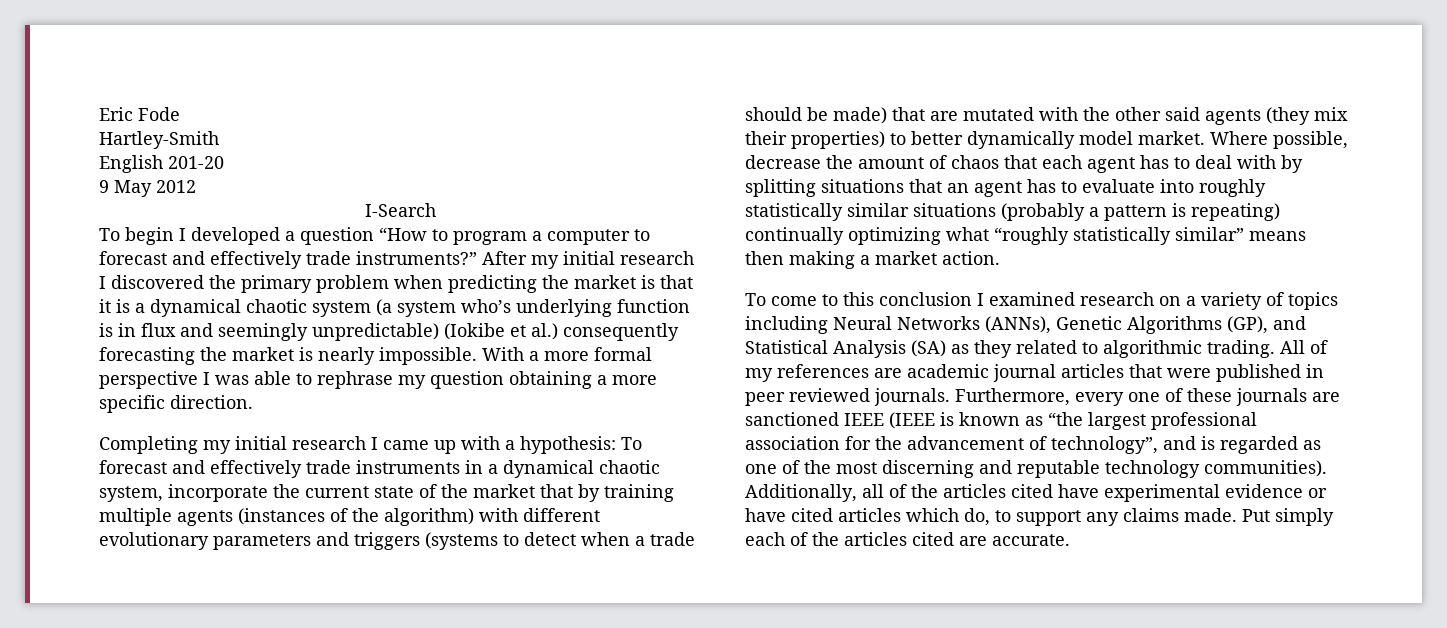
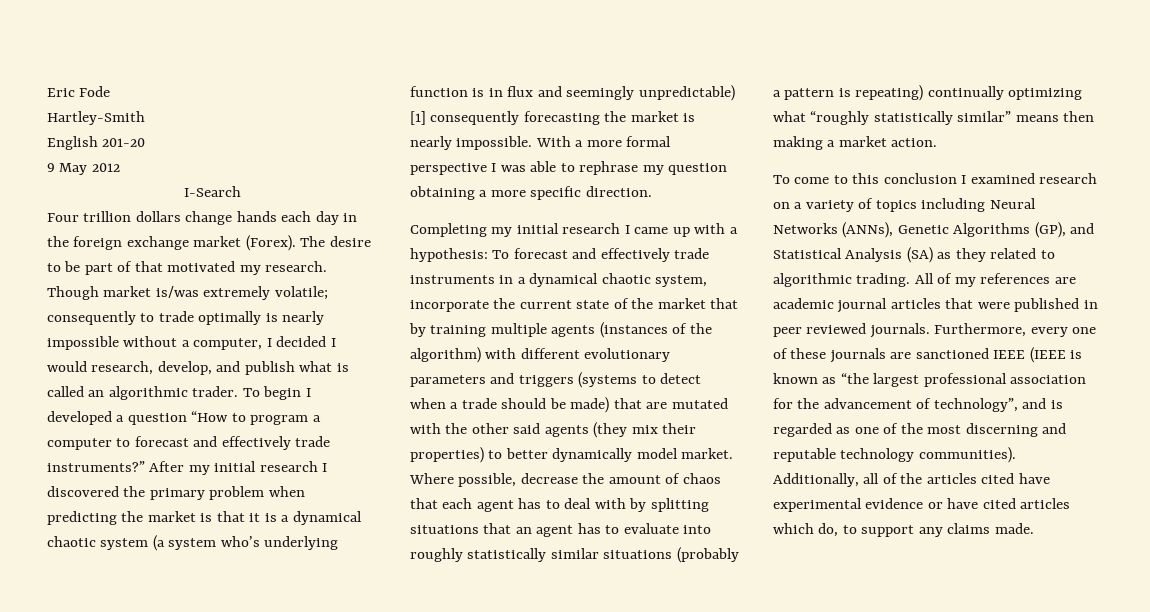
(436, 210) none -> [47,211,358,225] [47,235,371,251] [47,261,328,275] [47,286,328,300] [47,311,325,325] [47,336,336,350] [47,361,349,375] [47,386,239,400] Four trillion dollars change hands each day in the foreign exchange market (Forex). The desire to be part of that motivated my research. Though market is/was extremely volatile; consequently to trade optimally is nearly impossible without a computer, I decided I would research, develop, and publish what is called an algorithmic trader.
[444,323,558,340] (Iokibe et al.) -> [410,111,426,125] [1]
[1242,508,1334,526] [745,532,1070,546] Put simply each of the articles cited are accurate. -> (1034, 528) none

